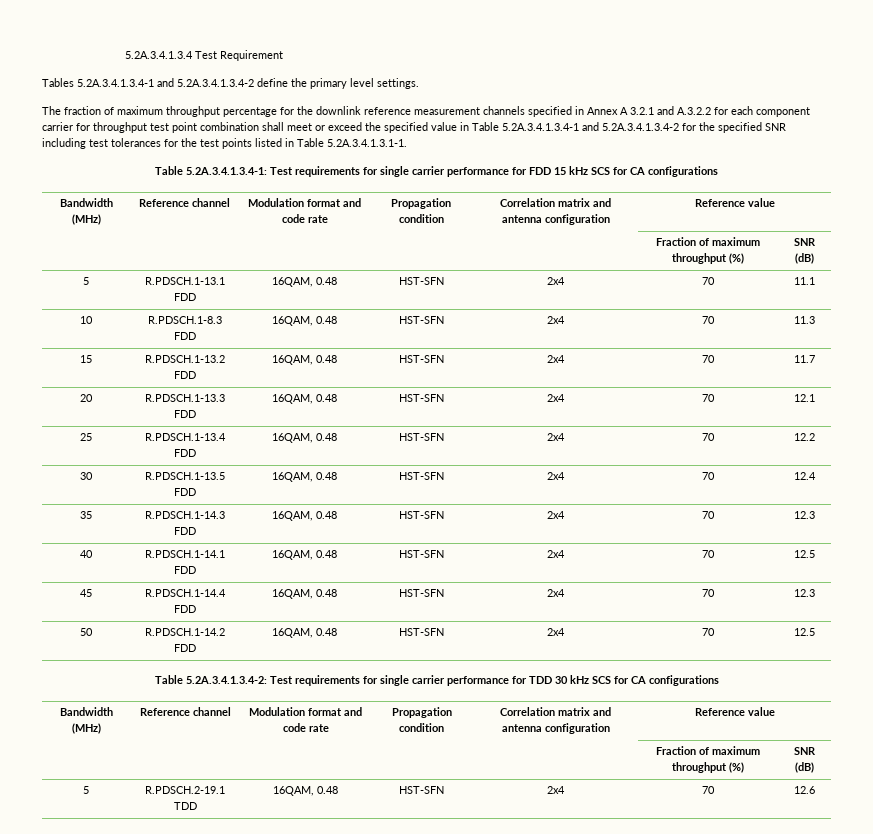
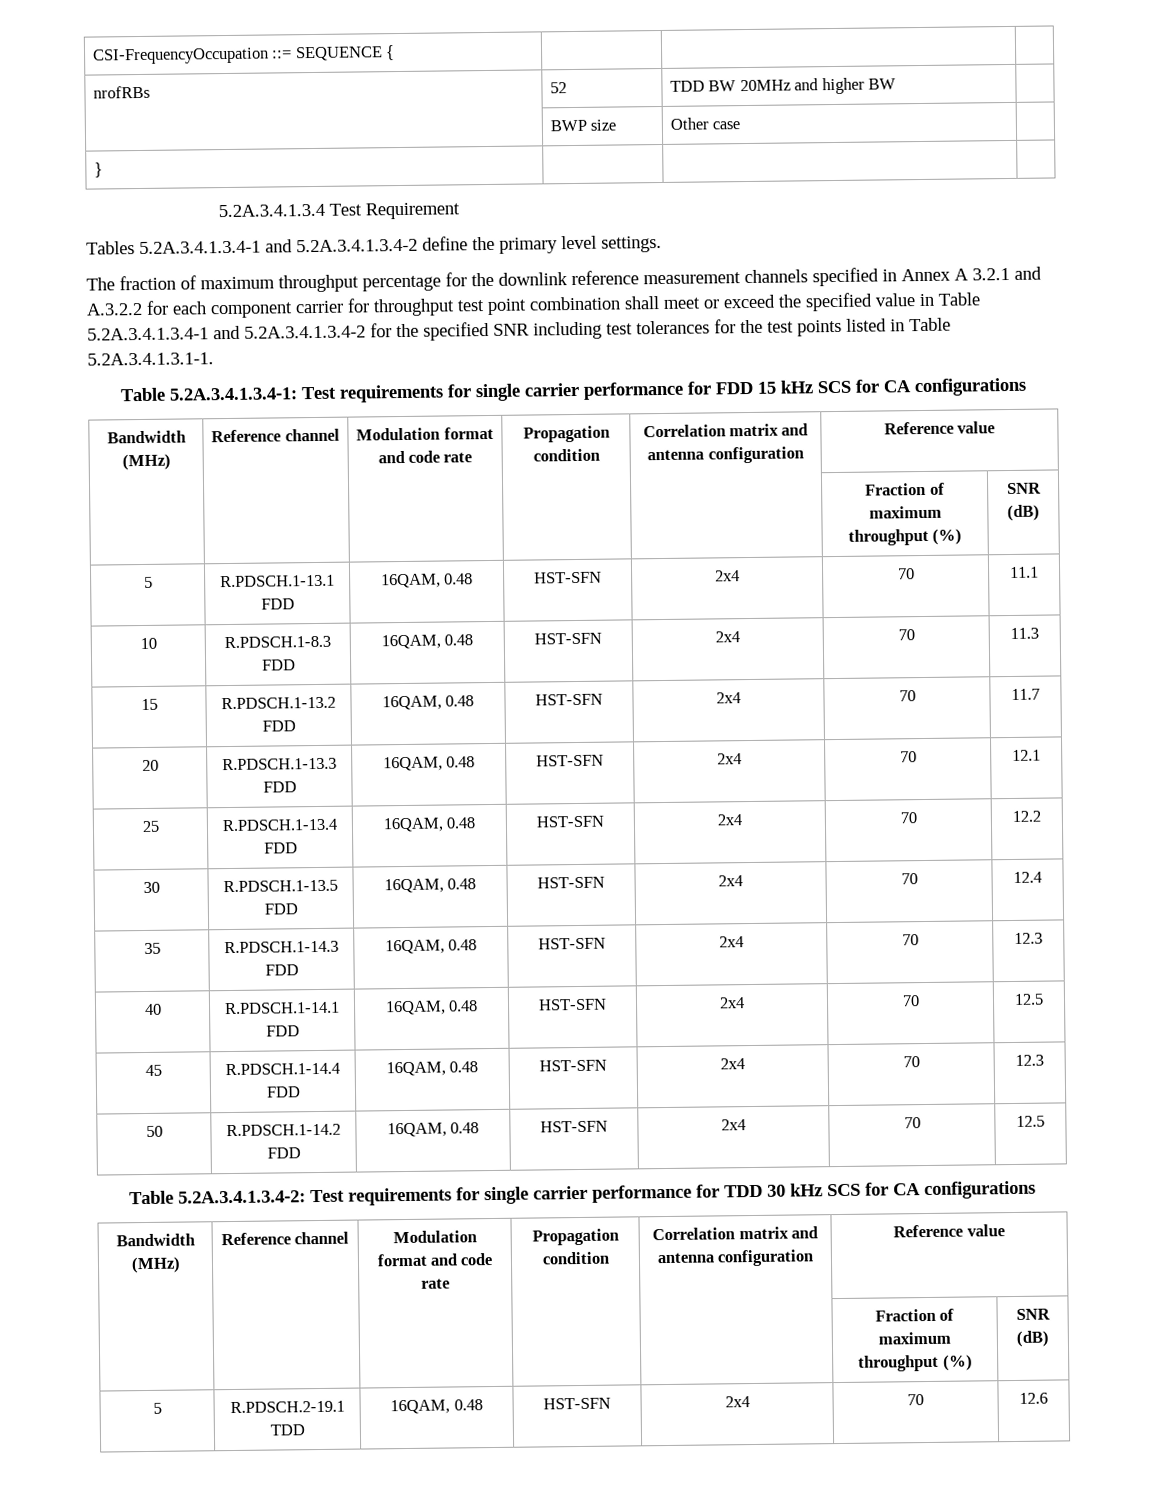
(125, 55) none -> [91,45,396,65] [92,85,150,99] [549,82,567,94] [669,77,897,95] [549,119,617,132] [669,117,741,130] [93,162,103,178] CSI-FrequencyOccupation ::= SEQUENCE { | | | // nrofRBs | 52 | TDD BW 20MHz and higher BW | // | BWP size | Other case | // } | | | //

